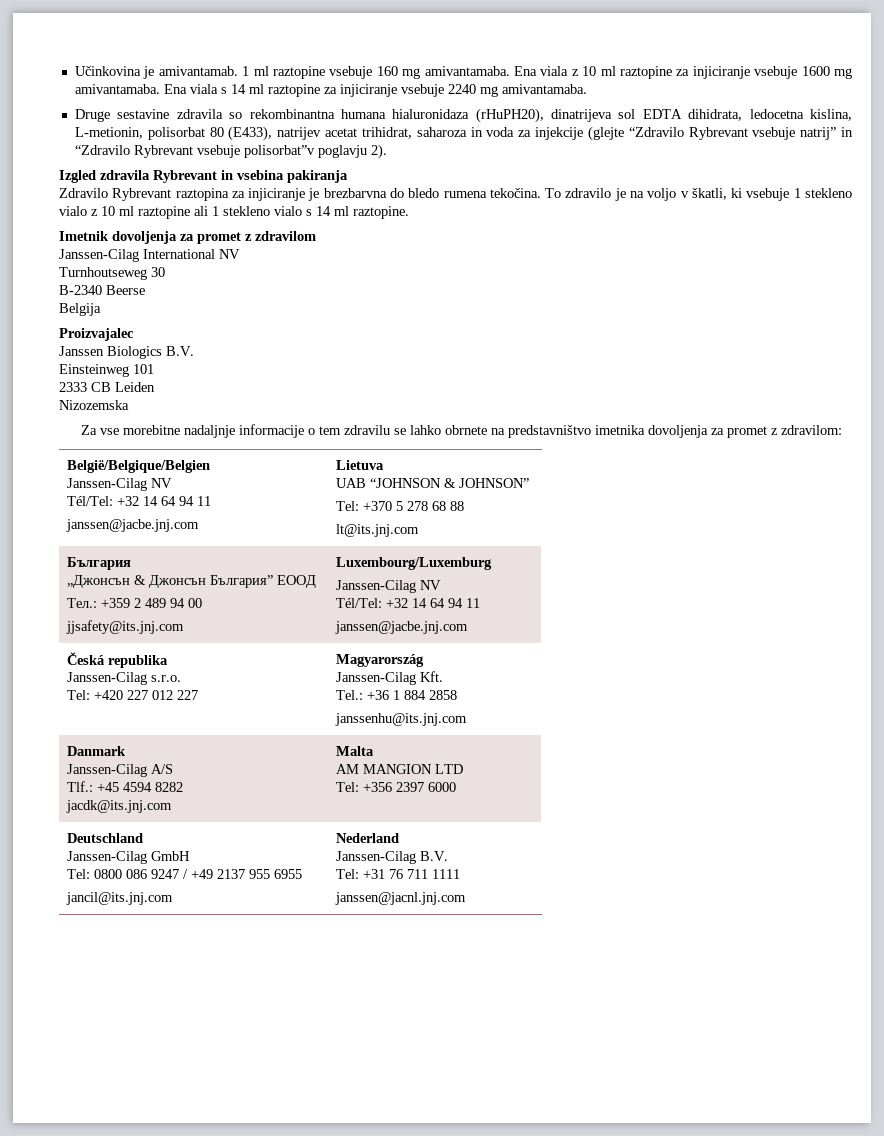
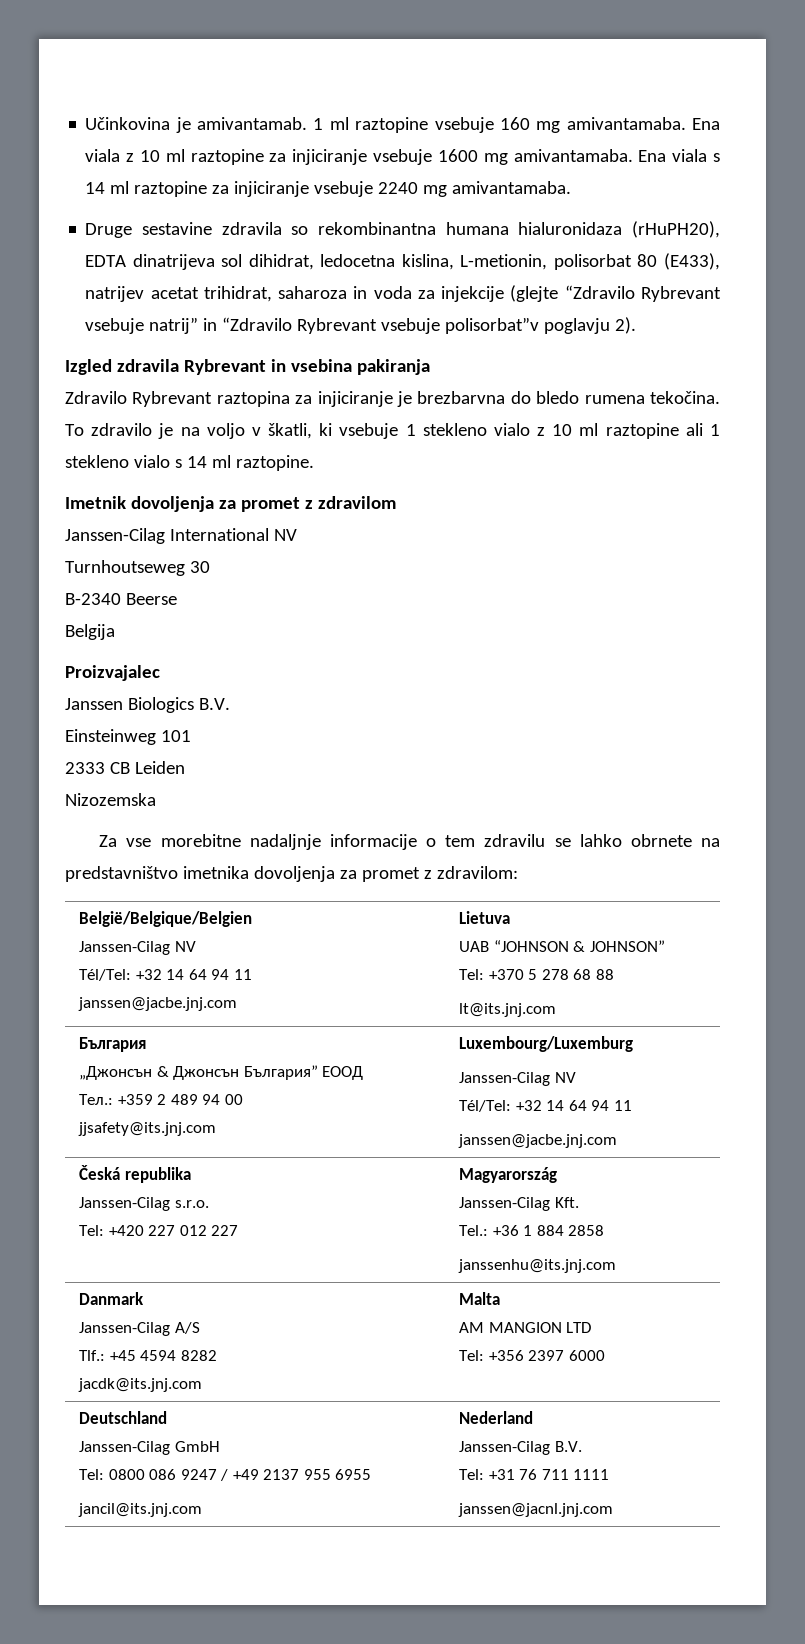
(544, 115) none -> [85,255,127,267] EDTA
[642,109,743,121] EDTA dihidrata, -> [248,254,314,270] dihidrat,

